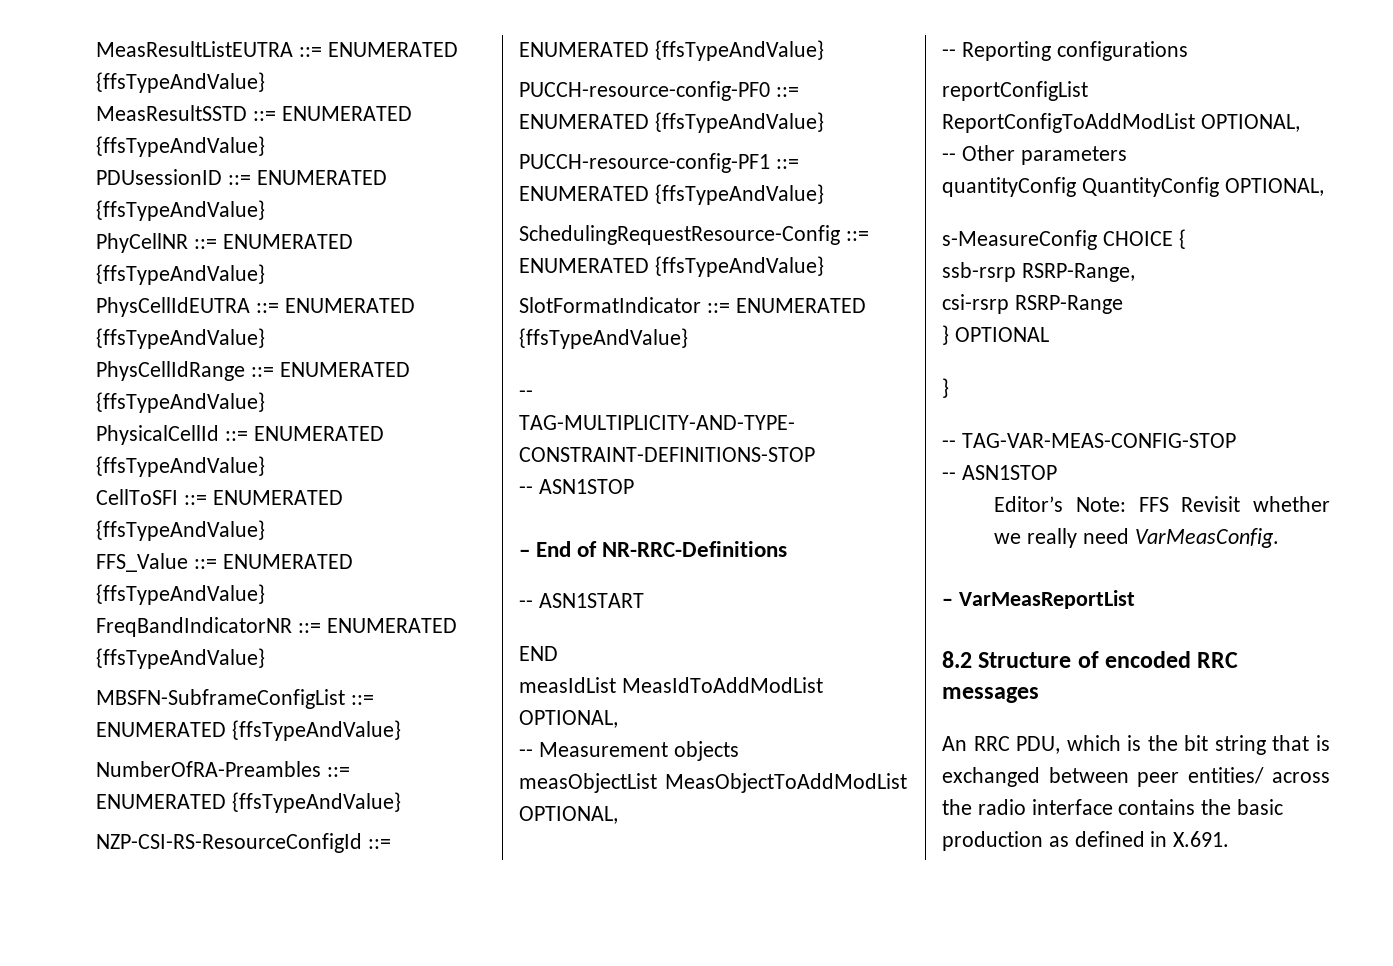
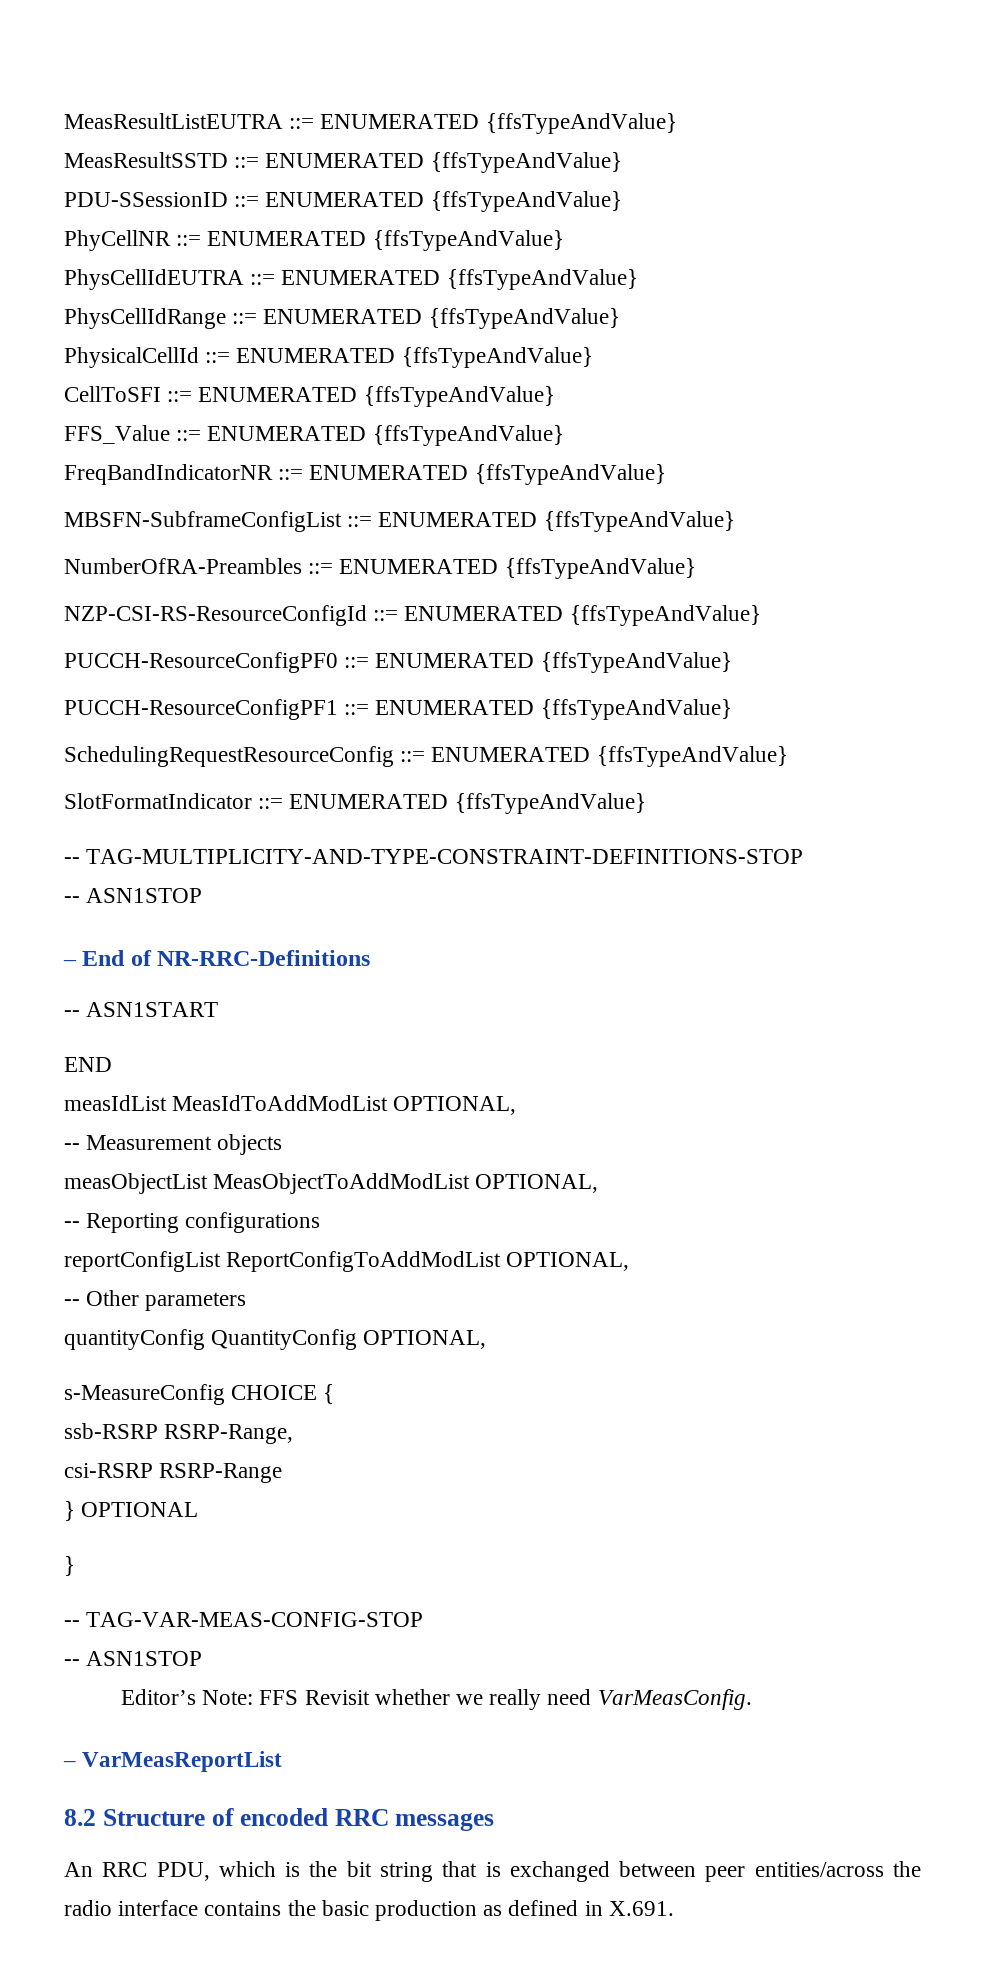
[96,169,222,185] PDUsessionID -> [64,192,228,207] PDU-SSessionID
[519,81,799,101] [519,112,824,133] [519,153,799,173] [519,184,824,205] [519,225,840,245] PUCCH-resource-config-PF0 ::= ENUMERATED {ffsTypeAndValue} // PUCCH-resource-config-PF1 ::= ENUMERATED {ffsTypeAndValue} // SchedulingRequestResource-Config -> [64,652,732,673] [64,699,732,720] [64,746,394,767] PUCCH-ResourceConfigPF0 ::= ENUMERATED {ffsTypeAndValue} // PUCCH-ResourceConfigPF1 ::= ENUMERATED {ffsTypeAndValue} // SchedulingRequestResourceConfig
[942,262,1016,282] ssb-rsrp -> [64,1423,158,1439] ssb-RSRP
[942,294,1009,314] csi-rsrp -> [64,1463,153,1478] csi-RSRP
[1187,767,1330,784] entities/ across -> [754,1862,884,1877] entities/across

